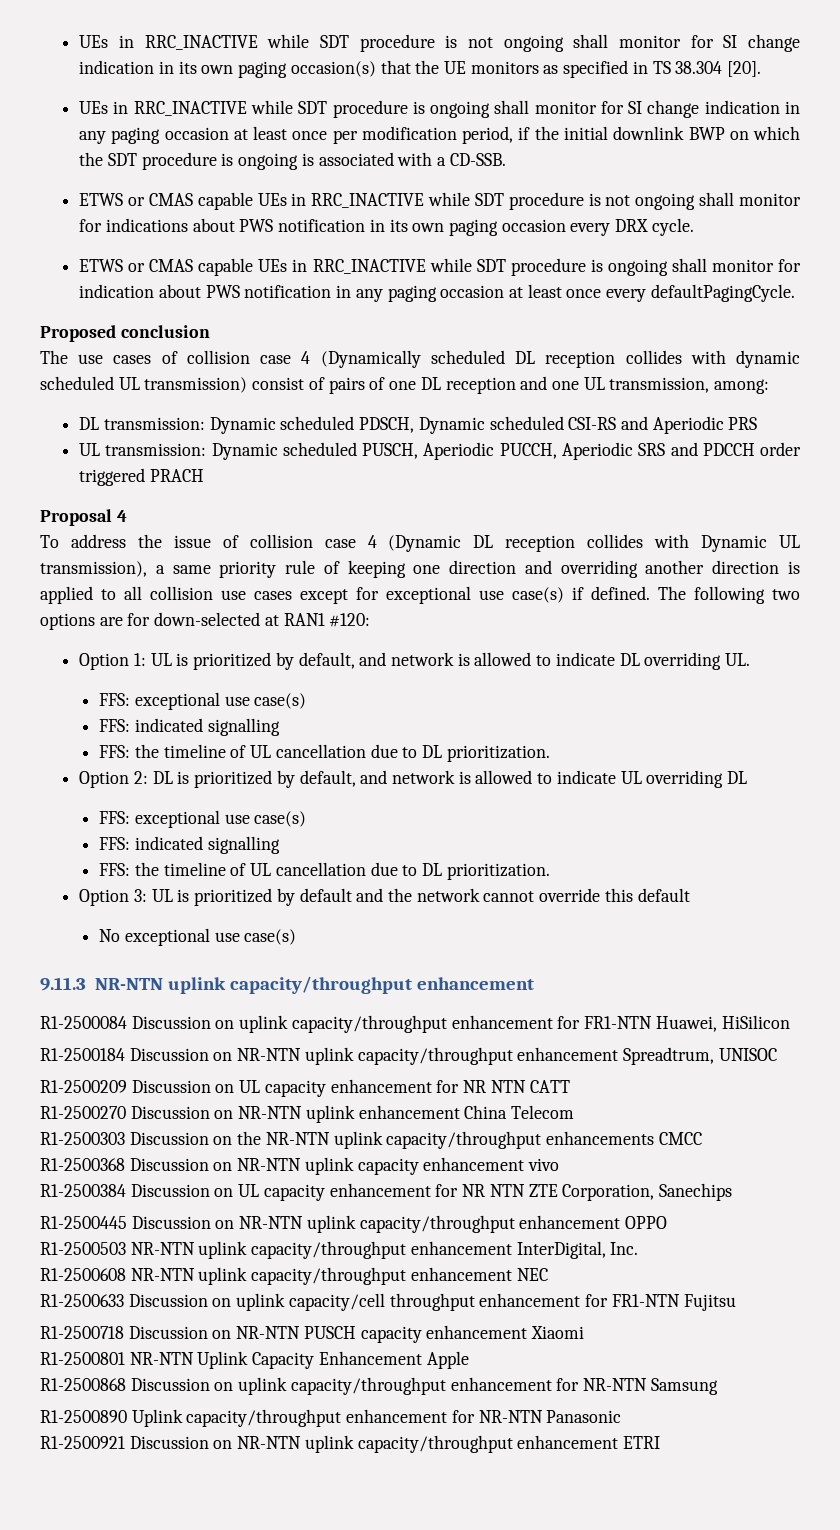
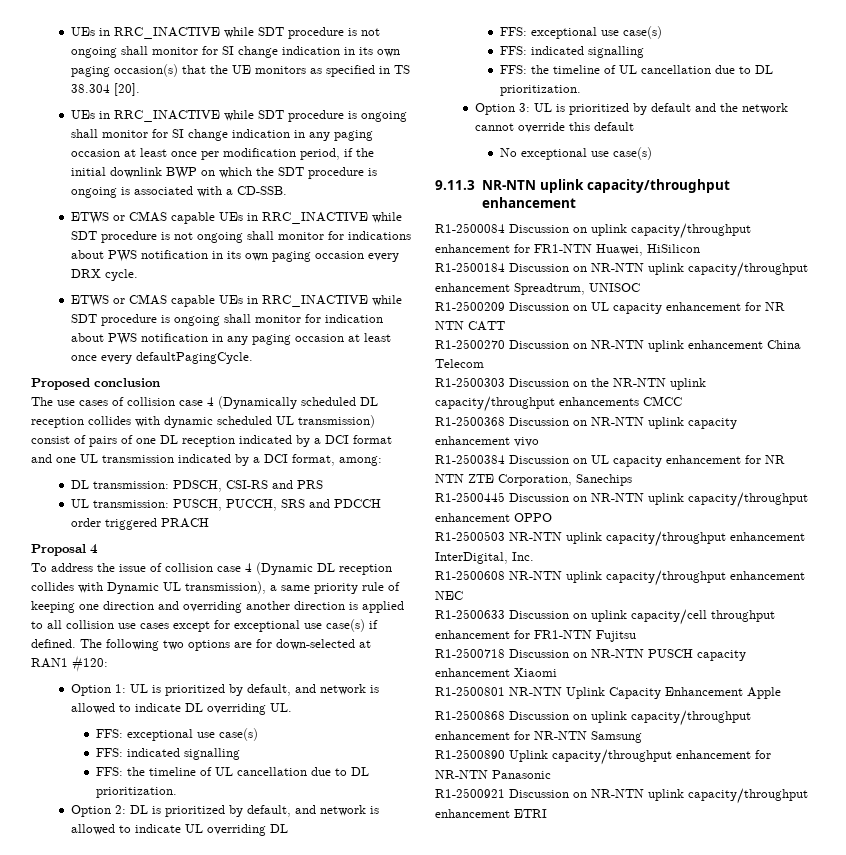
[520,376,770,394] [79,416,564,434] and one UL transmission, among: // DL transmission: Dynamic scheduled PDSCH, Dynamic scheduled -> [239,435,392,447] [31,454,382,466] [70,480,222,492] indicated by a DCI format and one UL transmission indicated by a DCI format, among: // DL transmission: PDSCH,
[652,416,724,434] Aperiodic -> (293, 484) none
[211,442,633,460] Dynamic scheduled PUSCH, Aperiodic PUCCH, Aperiodic -> [172,499,277,511] PUSCH, PUCCH,

